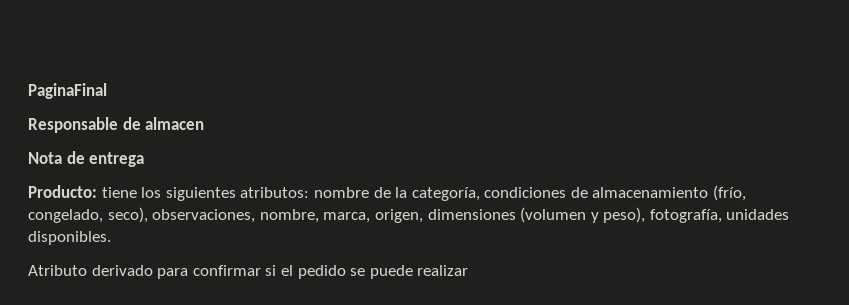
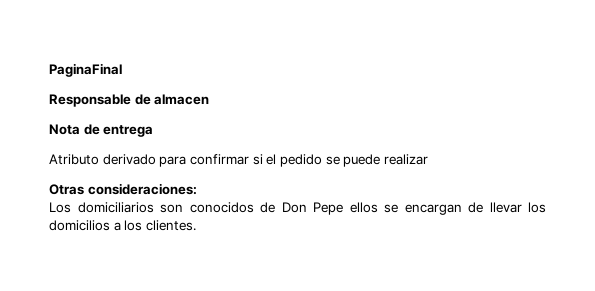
[28,185,747,201] [28,207,790,223] [28,231,111,245] // Producto: tiene los siguientes atributos: nombre de la categoría, condiciones de almacenamiento (frío, congelado, seco), observaciones, nombre, marca, origen, dimensiones (volumen y peso), fotografía, unidades disponibles. -> (154, 131) none
(469, 270) none -> [49,183,197,195] [49,202,546,215] [49,220,196,231] // Otras consideraciones: // Los domiciliarios son conocidos de Don Pepe ellos se encargan de llevar los domicilios a los clientes.

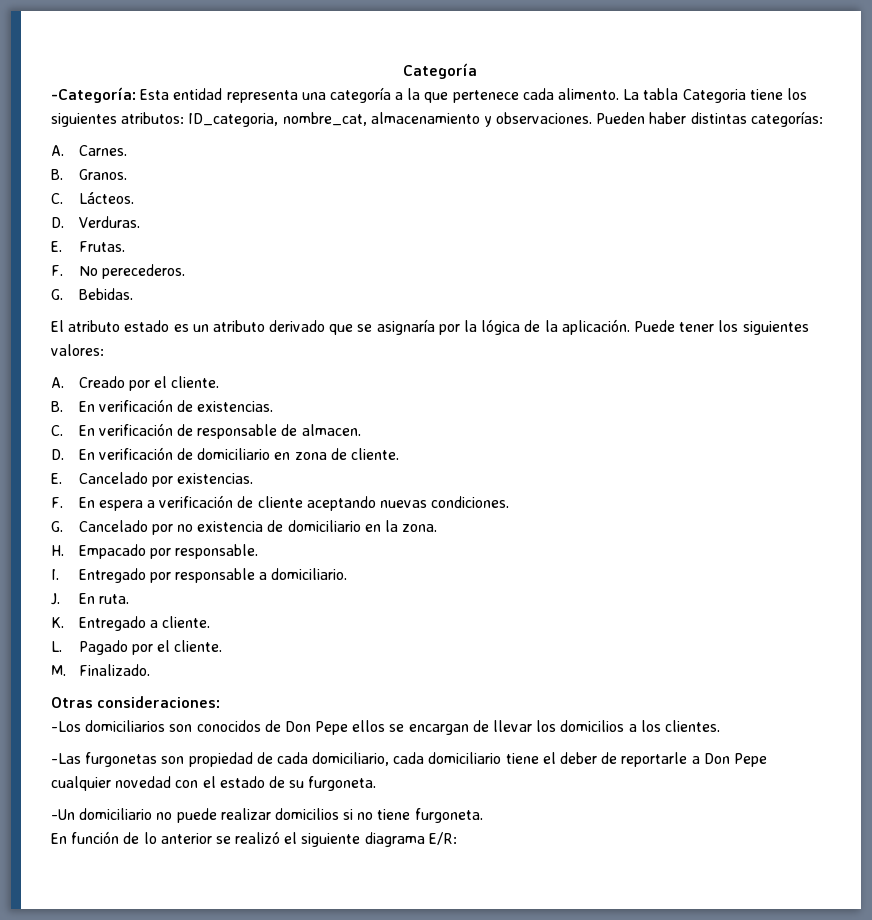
[49,63,122,77] [49,94,210,107] [49,124,154,137] [49,154,428,167] PaginaFinal // Responsable de almacen // Nota de entrega // Atributo derivado para confirmar si el pedido se puede realizar -> [403,63,477,79] [51,87,807,103] [51,111,823,127] [51,145,127,156] [51,169,127,180] [51,192,134,204] [51,216,140,228] [51,241,125,252] [51,264,185,279] [51,288,133,300] [51,319,809,335] [51,344,104,356] [51,376,220,391] [51,399,274,412] [51,423,361,439] [51,447,399,460] [51,472,253,487] [51,495,510,511] [51,520,438,535] [51,544,258,559] [51,568,348,583] [51,593,129,605] [51,616,210,631] [51,640,223,655] [51,664,150,676] Categoría // -Categoría: Esta entidad representa una categoría a la que pertenece cada alimento. La tabla Categoria tiene los siguientes atributos: ID_categoria, nombre_cat, almacenamiento y observaciones. Pueden haber distintas categorías: // A. Carnes. // B. Granos. // C. Lácteos. // D. Verduras. // E. Frutas. // F. No perecederos. // G. Bebidas. // El atributo estado es un atributo derivado que se asignaría por la lógica de la aplicación. Puede tener los siguientes valores: // A. Creado por el cliente. // B. En verificación de existencias. // C. En verificación de responsable de almacen. // D. En verificación de domiciliario en zona de cliente. // E. Cancelado por existencias. // F. En espera a verificación de cliente aceptando nuevas condiciones. // G. Cancelado por no existencia de domiciliario en la zona. // H. Empacado por responsable. // I. Entregado por responsable a domiciliario. // J. En ruta. // K. Entregado a cliente. // L. Pagado por el cliente. // M. Finalizado.
[49,202,71,213] Los -> [51,721,81,732] -Los
(196, 225) none -> [51,752,767,767] [51,776,377,791] [51,808,483,823] [51,831,457,847] // -Las furgonetas son propiedad de cada domiciliario, cada domiciliario tiene el deber de reportarle a Don Pepe cualquier novedad con el estado de su furgoneta. // -Un domiciliario no puede realizar domicilios si no tiene furgoneta. // En función de lo anterior se realizó el siguiente diagrama E/R:

